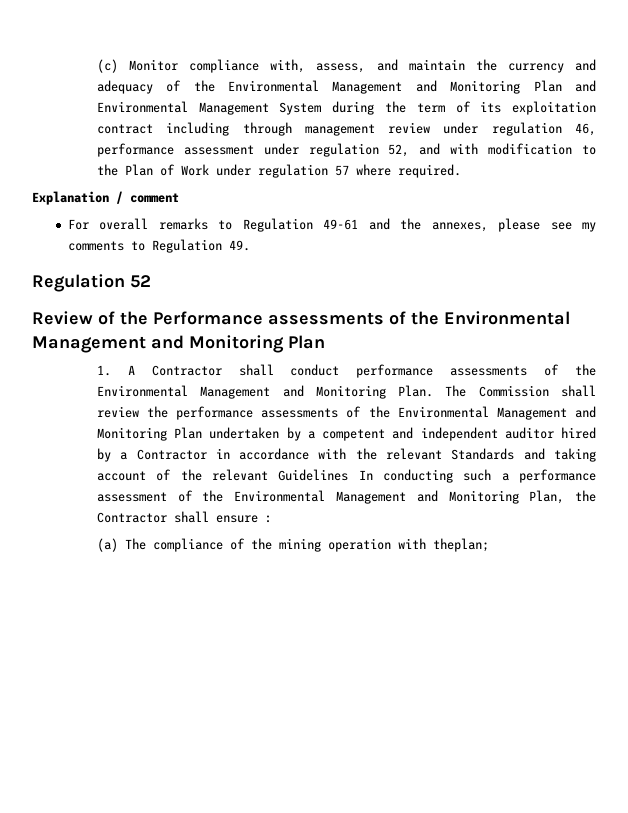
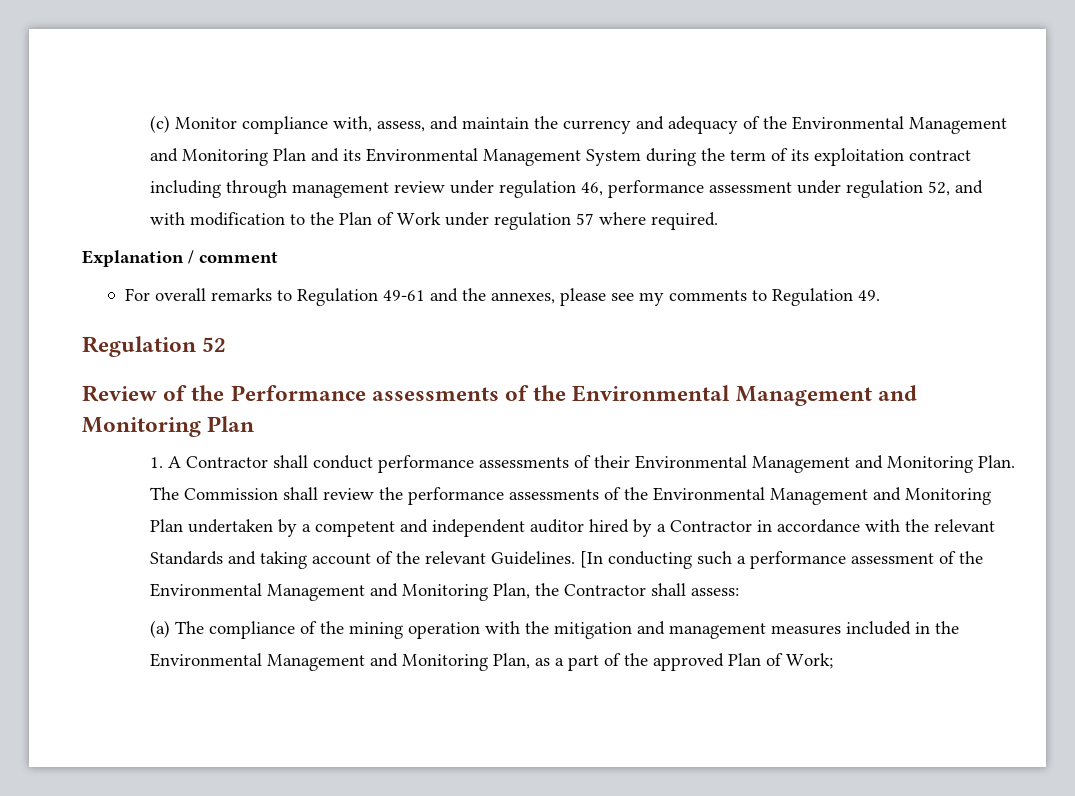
(596, 86) none -> [343,149,362,161] its
[575,364,596,376] the -> [594,455,631,468] their
[278,469,373,481] Guidelines In -> [491,551,604,568] Guidelines. [In
[215,515,272,523] ensure : -> [691,588,740,596] assess:
[432,538,489,552] theplan; -> [525,621,960,639] [150,653,834,671] the mitigation and management measures included in the Environmental Management and Monitoring Plan, as a part of the approved Plan of Work;

